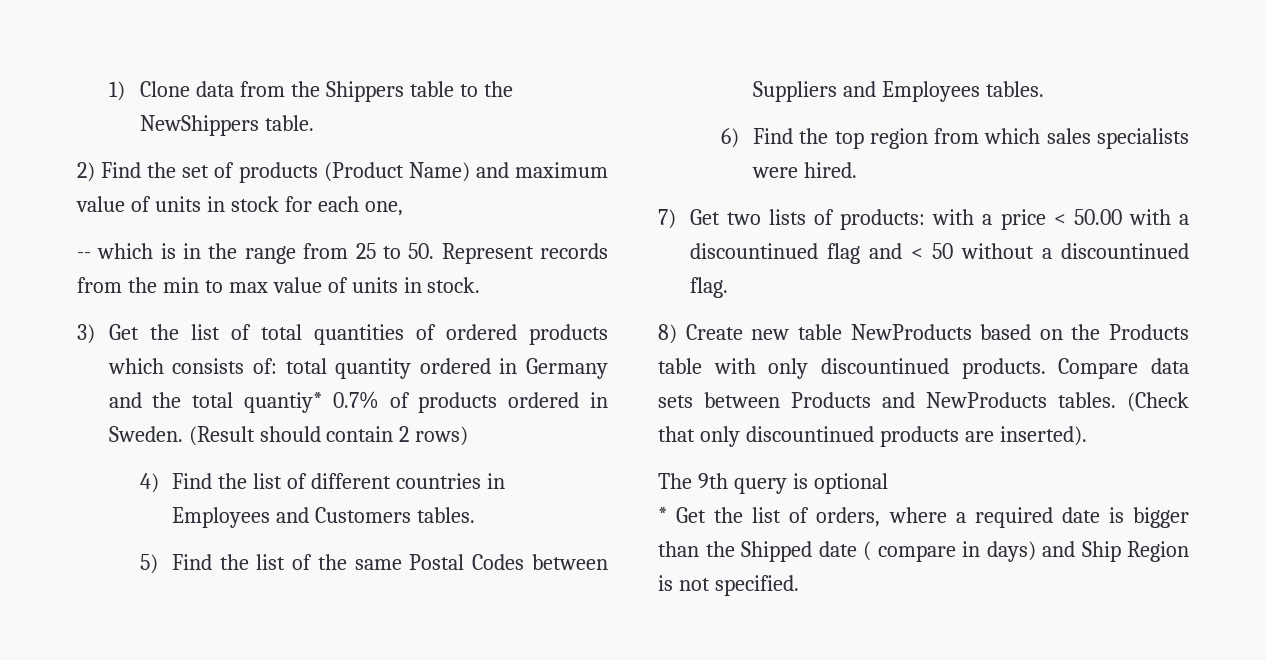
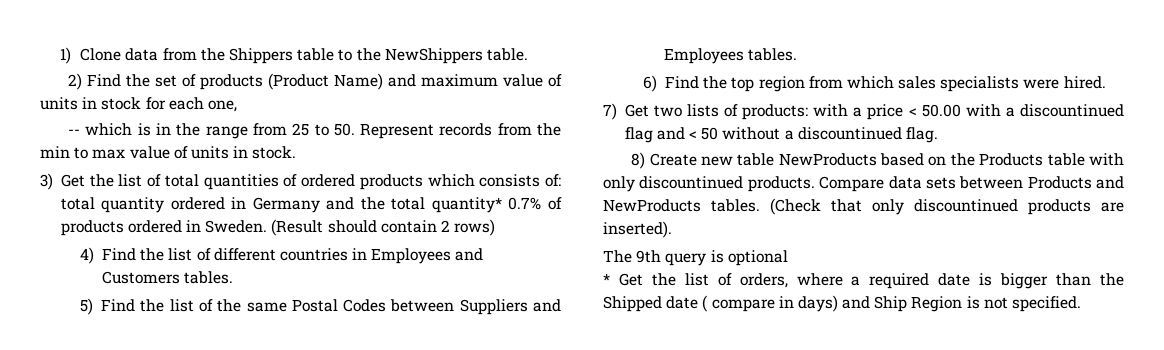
[244,392,323,413] quantiy* -> [431,197,502,213] quantity*

